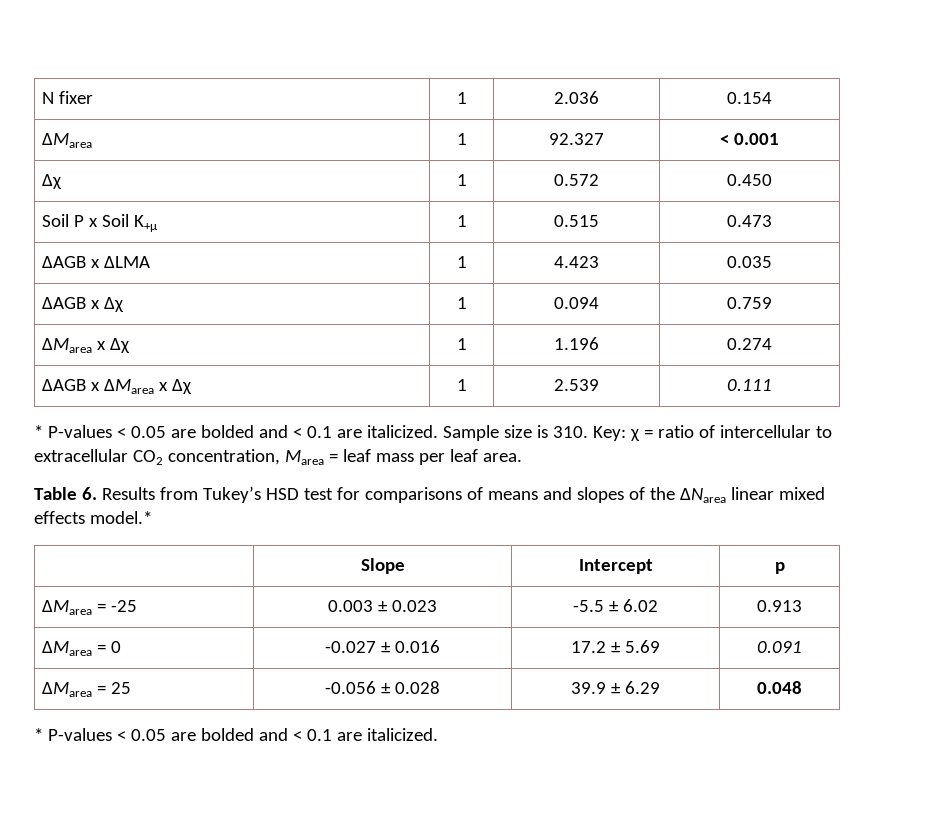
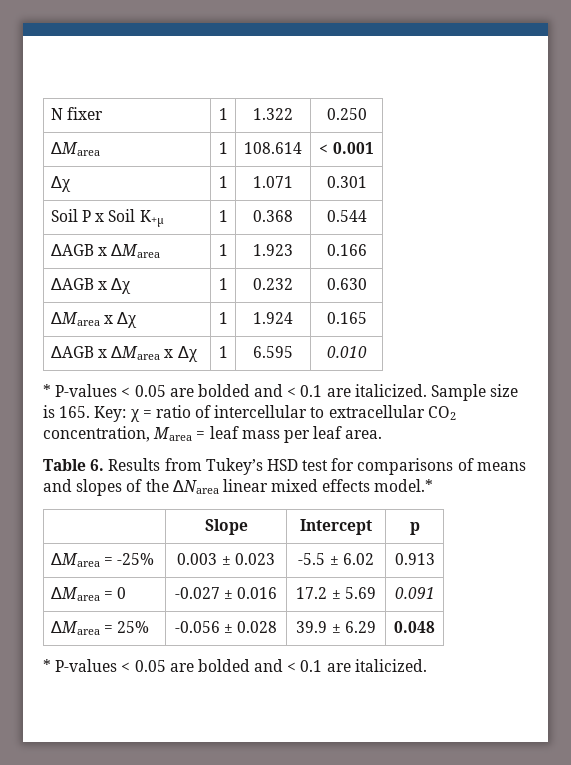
[554,91,599,104] [727,92,772,104] [42,133,93,148] [456,133,467,145] [549,133,604,145] 2.036 | 0.154 // ∆Marea | 1 | 92.327 -> [253,108,293,120] [326,108,367,120] [49,142,100,156] [218,142,228,154] [244,142,302,154] 1.322 | 0.250 // ∆Marea | 1 | 108.614
[554,174,599,186] [727,174,772,186] 0.572 | 0.450 -> [253,176,293,188] [326,176,367,188] 1.071 | 0.301
[554,215,599,227] [727,215,772,227] [42,256,151,268] [456,256,467,268] [554,256,599,268] [727,256,772,268] 0.515 | 0.473 // ∆AGB x ∆LMA | 1 | 4.423 | 0.035 -> [253,210,293,222] [326,210,367,222] [49,244,161,258] [218,244,228,256] [253,244,293,256] [326,244,367,256] 0.368 | 0.544 // ∆AGB x ∆Marea | 1 | 1.923 | 0.166
[554,297,599,309] [727,297,772,309] [42,338,131,353] [456,338,467,350] [554,337,599,350] [727,338,772,350] 0.094 | 0.759 // ∆Marea x ∆χ | 1 | 1.196 | 0.274 -> [253,278,293,290] [326,278,367,290] [49,312,138,328] [218,312,228,324] [253,312,293,324] [326,312,367,324] 0.232 | 0.630 // ∆Marea x ∆χ | 1 | 1.924 | 0.165
[554,379,599,391] [727,379,772,391] 2.539 | 0.111 -> [253,346,293,358] [326,346,367,358] 6.595 | 0.010
[552,426,588,438] 310. -> [59,406,91,418] 165.
[111,600,138,612] -25 -> [117,553,155,565] -25%
[111,682,132,694] 25 -> [117,621,150,633] 25%

